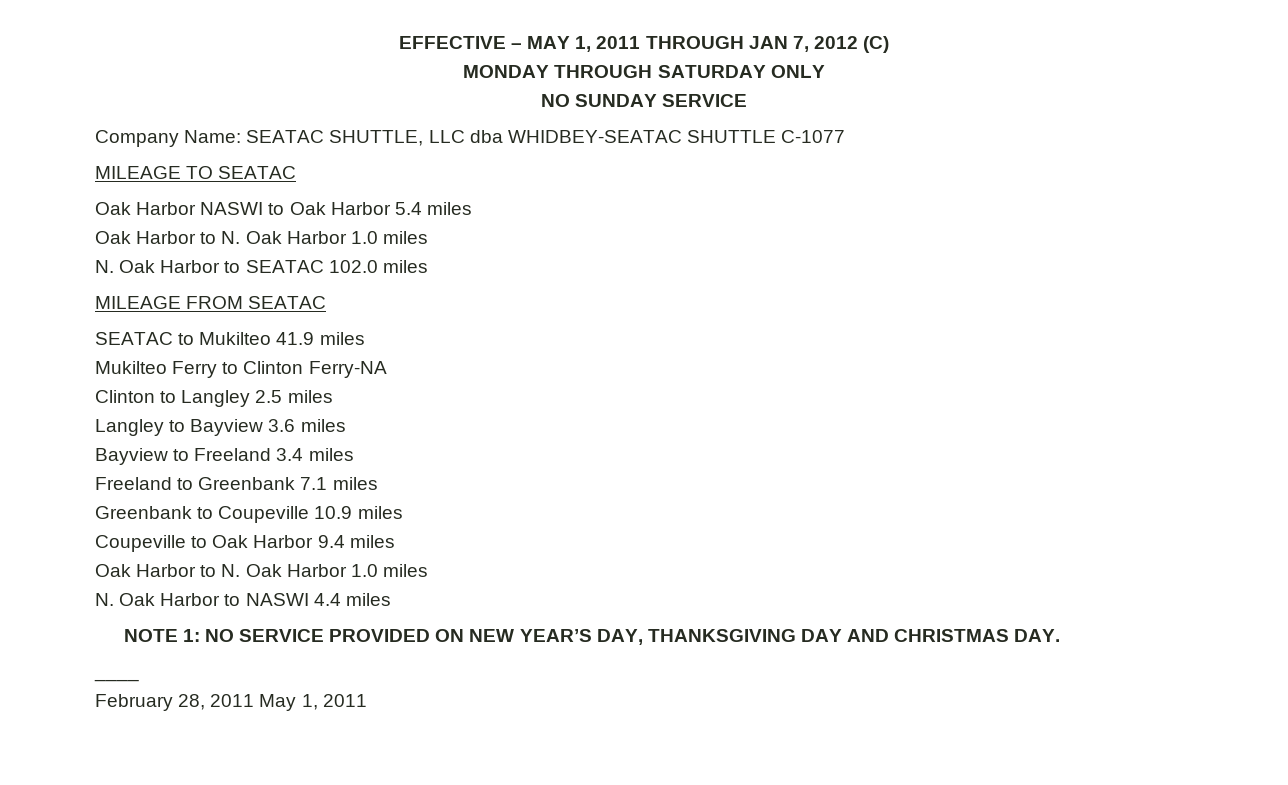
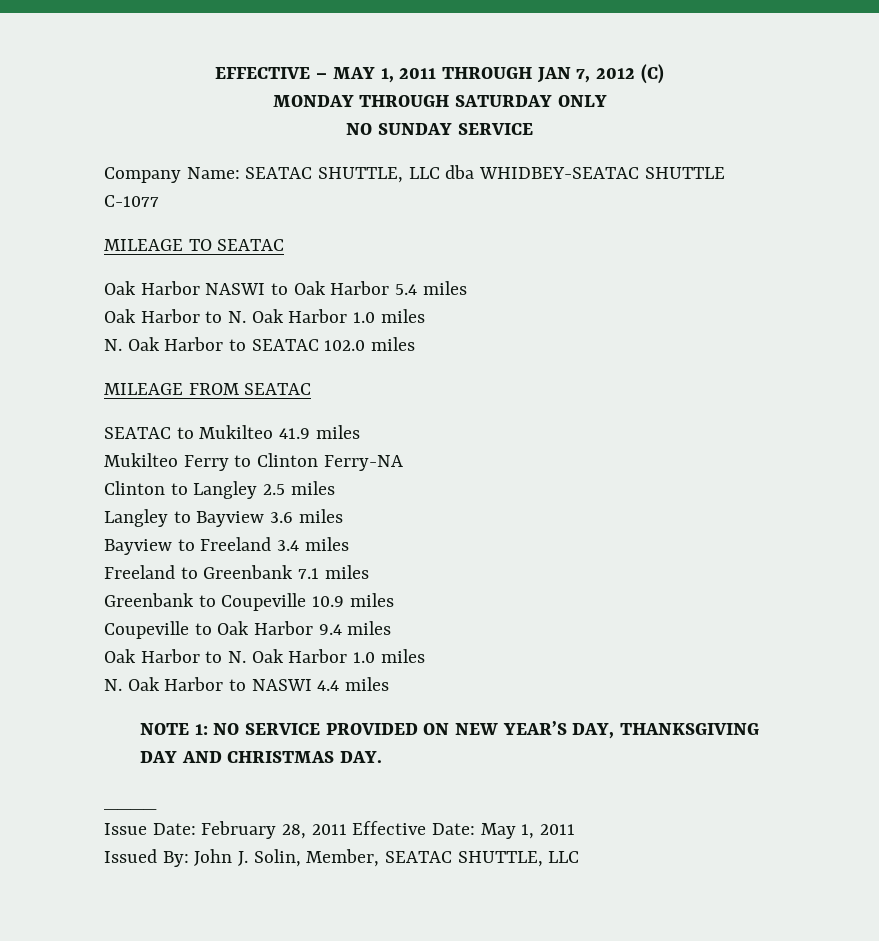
(139, 680) none -> [104,823,196,835] Issue Date:
(255, 700) none -> [352,821,476,835] Effective Date:
(367, 700) none -> [104,849,580,867] // Issued By: John J. Solin, Member, SEATAC SHUTTLE, LLC

